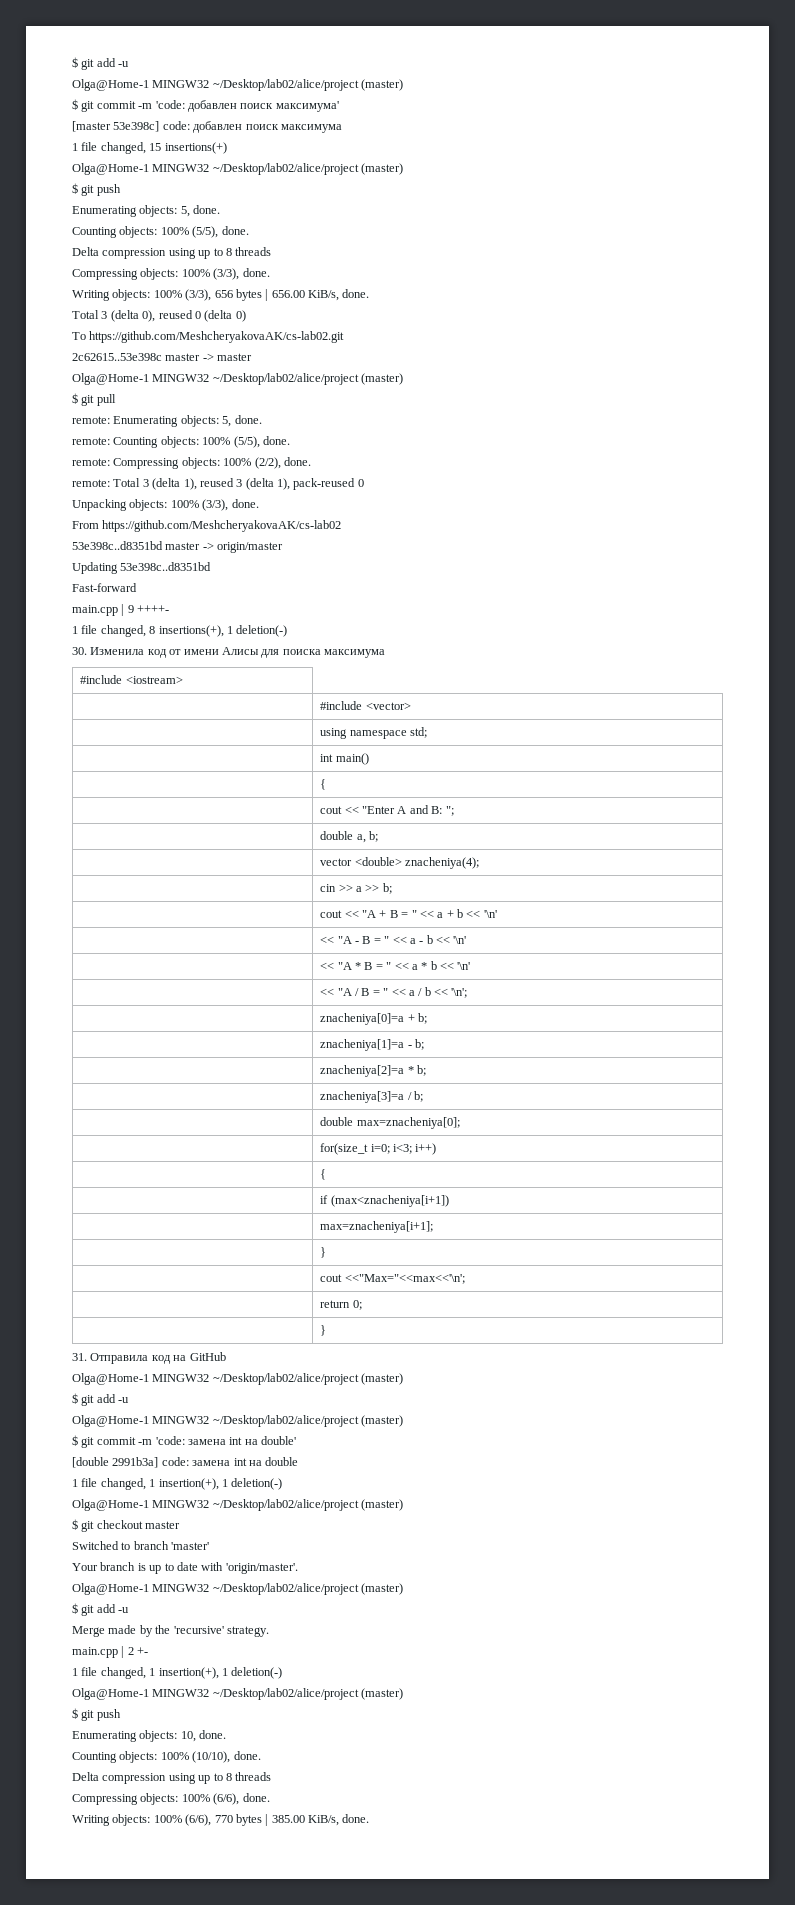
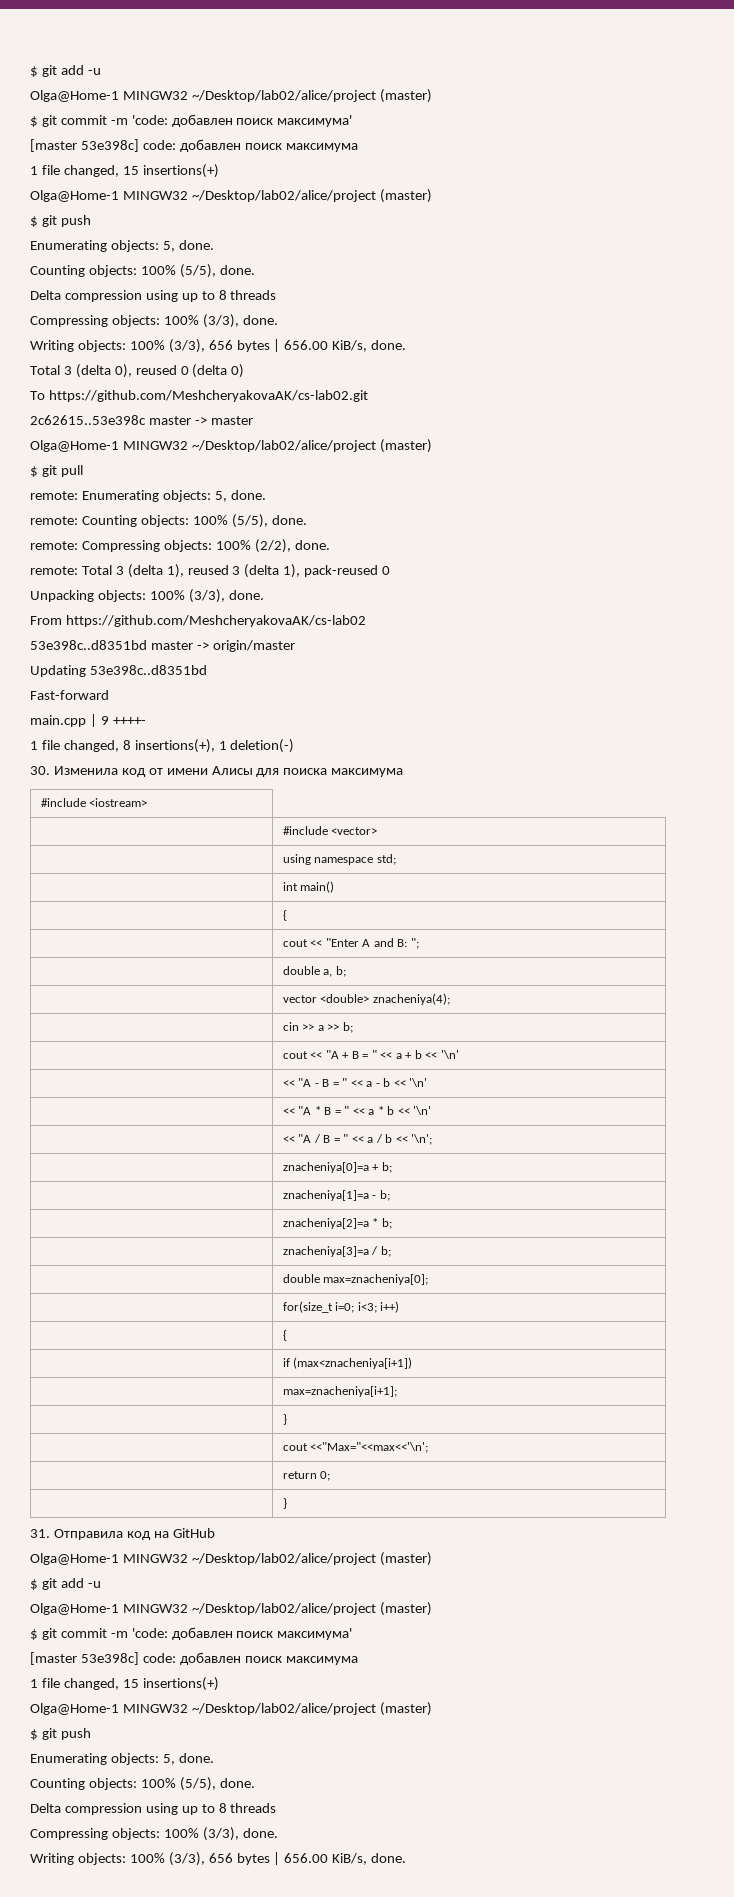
[187,1436,296,1445] [72,1457,299,1468] [72,1478,283,1490] [72,1499,404,1511] [72,1519,181,1532] [72,1541,210,1550] [72,1562,298,1574] [72,1583,404,1595] [72,1603,130,1616] [72,1625,269,1637] [72,1646,149,1658] [72,1667,283,1679] [72,1688,404,1700] [72,1708,121,1721] [72,1730,227,1742] [72,1751,231,1763] замена int на double' // [double 2991b3a] code: замена int на double // 1 file changed, 1 insertion(+), 1 deletion(-) // Olga@Home-1 MINGW32 ~/Desktop/lab02/alice/project (master) // $ git checkout master // Switched to branch 'master' // Your branch is up to date with 'origin/master'. // Olga@Home-1 MINGW32 ~/Desktop/lab02/alice/project (master) // $ git add -u // Merge made by the 'recursive' strategy. // main.cpp | 2 +- // 1 file changed, 1 insertion(+), 1 deletion(-) // Olga@Home-1 MINGW32 ~/Desktop/lab02/alice/project (master) // $ git push // Enumerating objects: 10, done. // Counting objects: 100% (10/10), -> [171,1627,353,1640] [30,1652,358,1665] [30,1677,219,1691] [30,1702,432,1716] [30,1728,91,1740] [30,1753,214,1765] [30,1777,216,1791] добавлен поиск максимума' // [master 53e398c] code: добавлен поиск максимума // 1 file changed, 15 insertions(+) // Olga@Home-1 MINGW32 ~/Desktop/lab02/alice/project (master) // $ git push // Enumerating objects: 5, done. // Counting objects: 100% (5/5),
[213,1793,270,1805] [72,1814,305,1826] (6/6), done. // Writing objects: 100% (6/6), 770 bytes | 385.00 -> [202,1827,278,1841] [30,1852,329,1866] (3/3), done. // Writing objects: 100% (3/3), 656 bytes | 656.00

